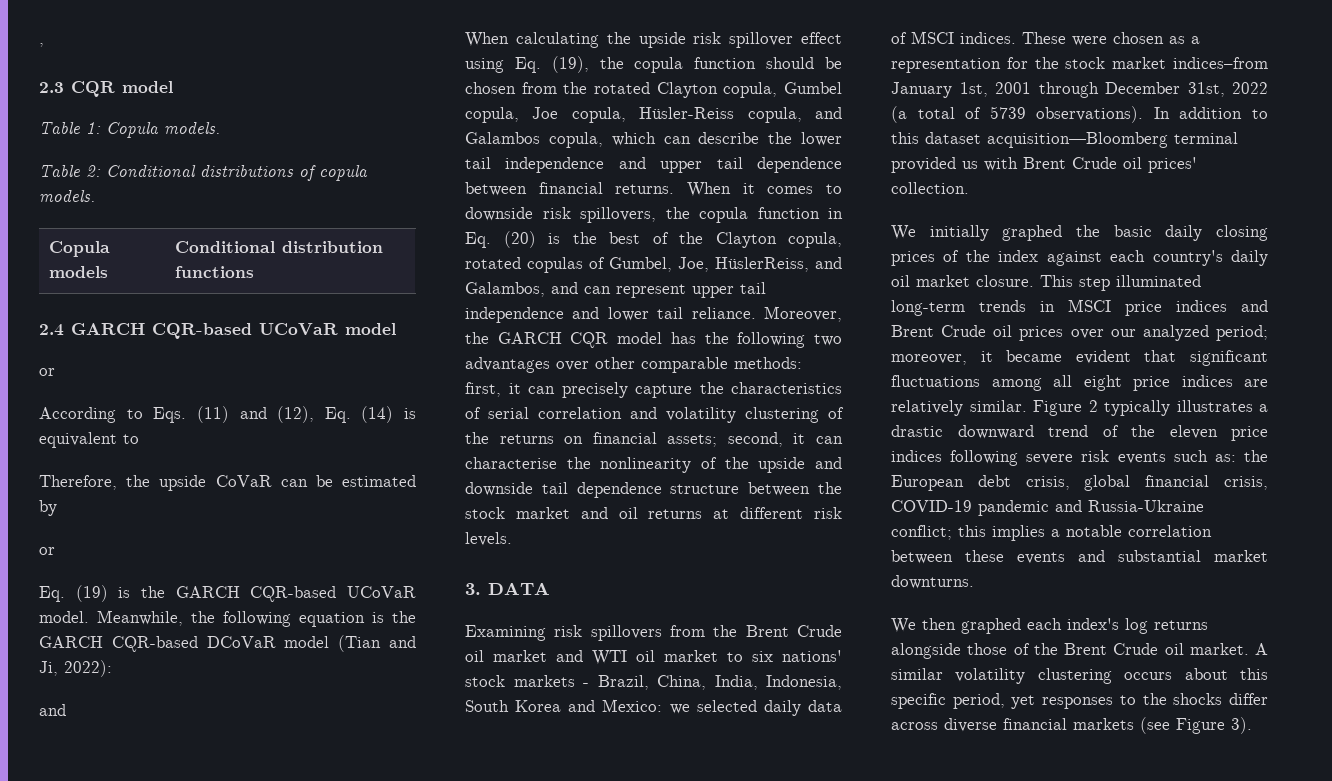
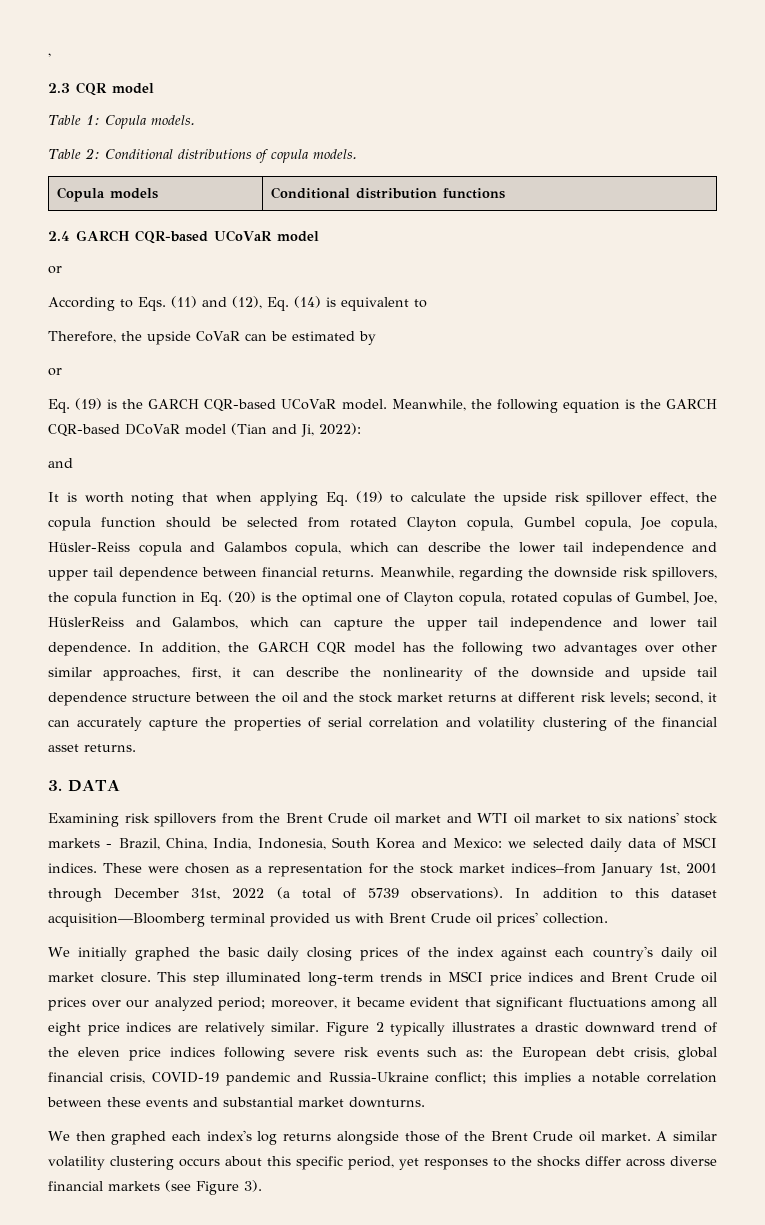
[465,32,842,48] [465,56,589,73] When calculating the upside risk spillover effect using Eq. (19), -> [48,491,689,506] It is worth noting that when applying Eq. (19) to calculate the upside risk spillover effect,
[465,82,588,94] chosen from the -> [246,517,340,528] selected from
[747,107,802,123] copula, -> [138,542,182,556] copula
[687,182,842,197] When it comes to -> [379,567,550,581] Meanwhile, regarding the
[609,232,703,244] best of the -> [301,592,400,606] optimal one of
[715,257,809,272] HüslerReiss, -> [48,617,124,627] HüslerReiss
[551,282,686,298] and can represent -> [249,617,415,631] which can capture the
[691,306,842,322] reliance. Moreover, -> [48,642,221,656] dependence. In addition,
[641,357,802,373] comparable methods: -> [48,667,181,681] similar approaches,
[561,382,842,398] precisely capture the characteristics -> [285,667,717,681] [48,692,717,706] [48,717,301,731] describe the nonlinearity of the downside and upside tail dependence structure between the oil and the stock market returns at different risk levels; second, it can accurately capture the properties
[499,432,843,447] [465,457,842,473] [465,482,842,498] [465,507,842,519] [465,532,512,546] returns on financial assets; second, it can characterise the nonlinearity of the upside and downside tail dependence structure between the stock market and oil returns at different risk levels. -> [662,717,717,727] [48,744,136,752] financial asset returns.

